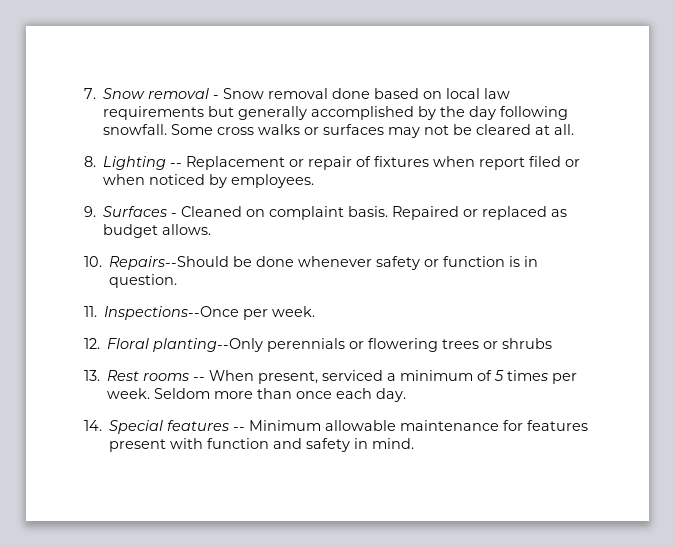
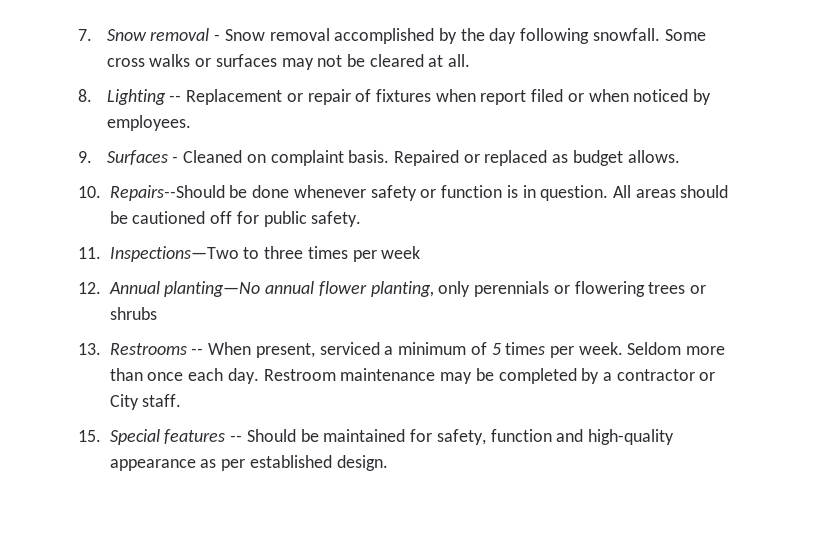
[332,88,511,99] [103,106,308,120] done based on local law requirements but generally -> (330, 34) none
[84,306,316,320] [84,338,264,352] // 11. Inspections--Once per week. // 12. Floral planting--Only -> [613,185,729,198] [109,211,362,227] [78,246,421,262] [78,281,471,297] All areas should be cautioned off for public safety. // 11. Inspections—Two to three times per week // 12. Annual planting—No annual flower planting, only
[107,370,190,381] Rest rooms -> [109,343,187,355] Restrooms
[84,420,589,434] [109,438,415,452] // 14. Special features -- Minimum allowable maintenance for features present with function and safety in mind. -> [263,368,716,384] [109,394,182,410] [78,429,675,445] [109,455,388,471] Restroom maintenance may be completed by a contractor or City staff. // 15. Special features -- Should be maintained for safety, function and high-quality appearance as per established design.

